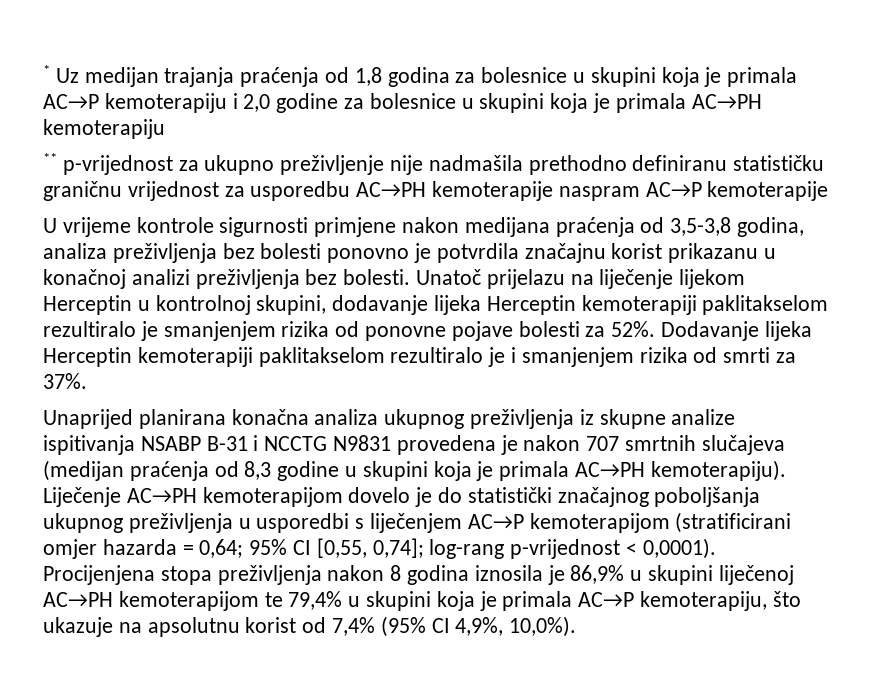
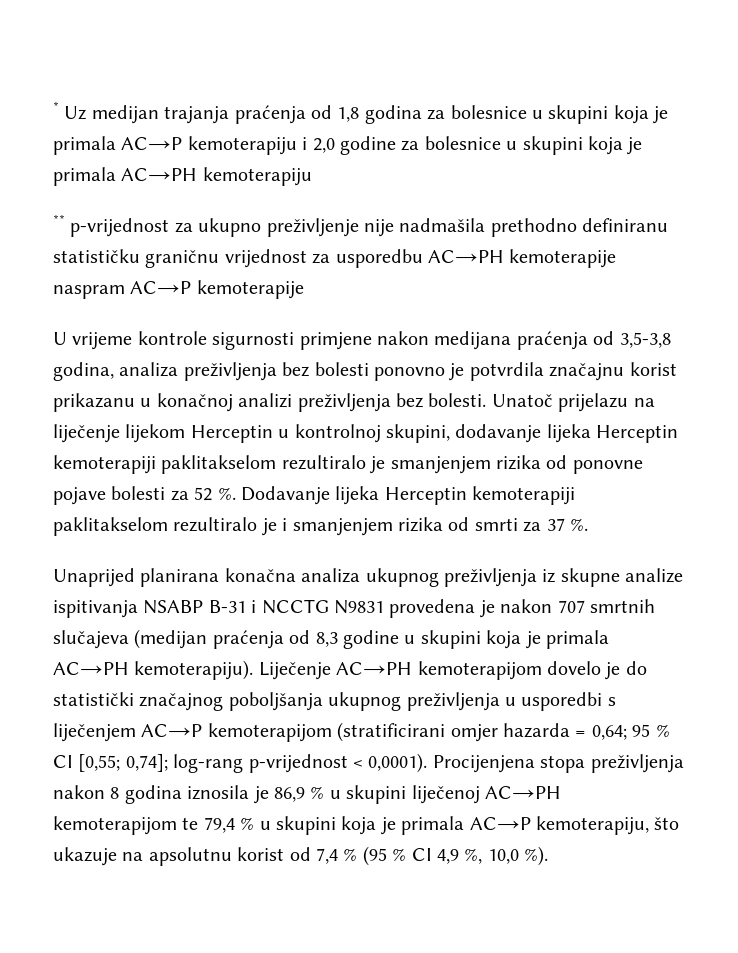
[611,321,656,337] 52%. -> [194,487,236,501] 52 %.
[43,373,87,389] 37%. -> [546,518,588,531] 37 %.
[249,538,367,558] 95% CI [0,55, -> [632,724,670,737] [53,754,121,772] 95 % CI [0,55;
[570,565,625,584] 86,9% -> [274,786,325,802] 86,9 %
[288,591,343,610] 79,4% -> [203,817,255,833] 79,4 %
[332,616,577,637] 7,4% (95% CI 4,9%, 10,0%). -> [316,846,549,866] 7,4 % (95 % CI 4,9 %, 10,0 %).

